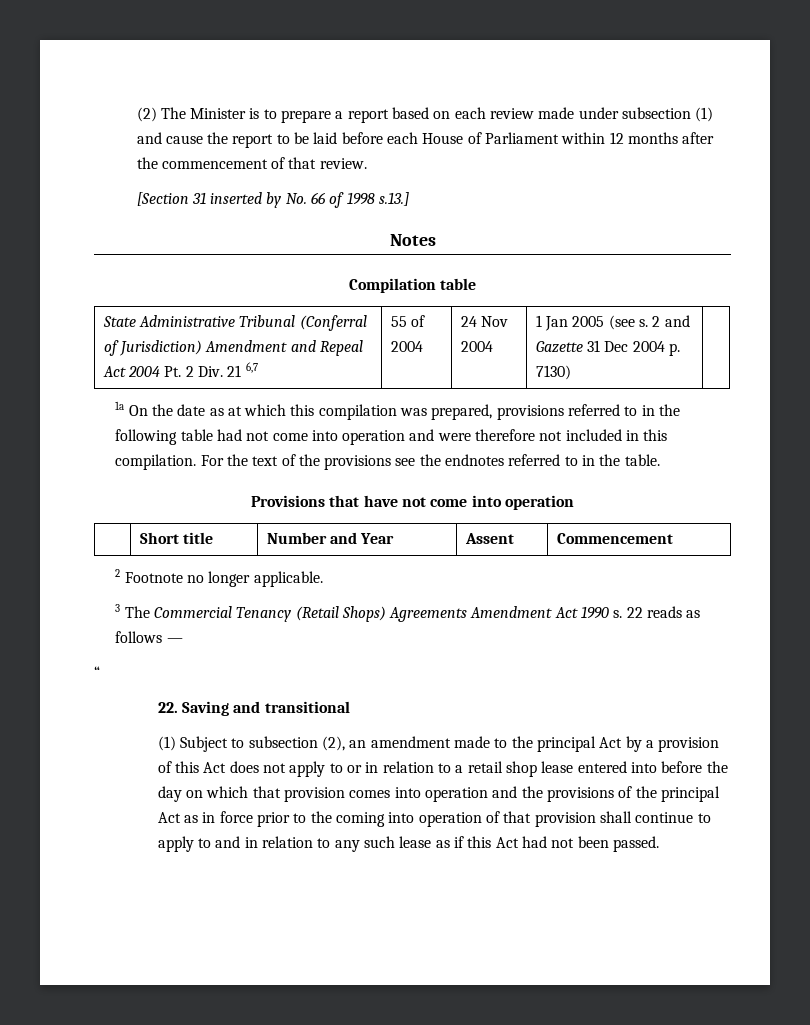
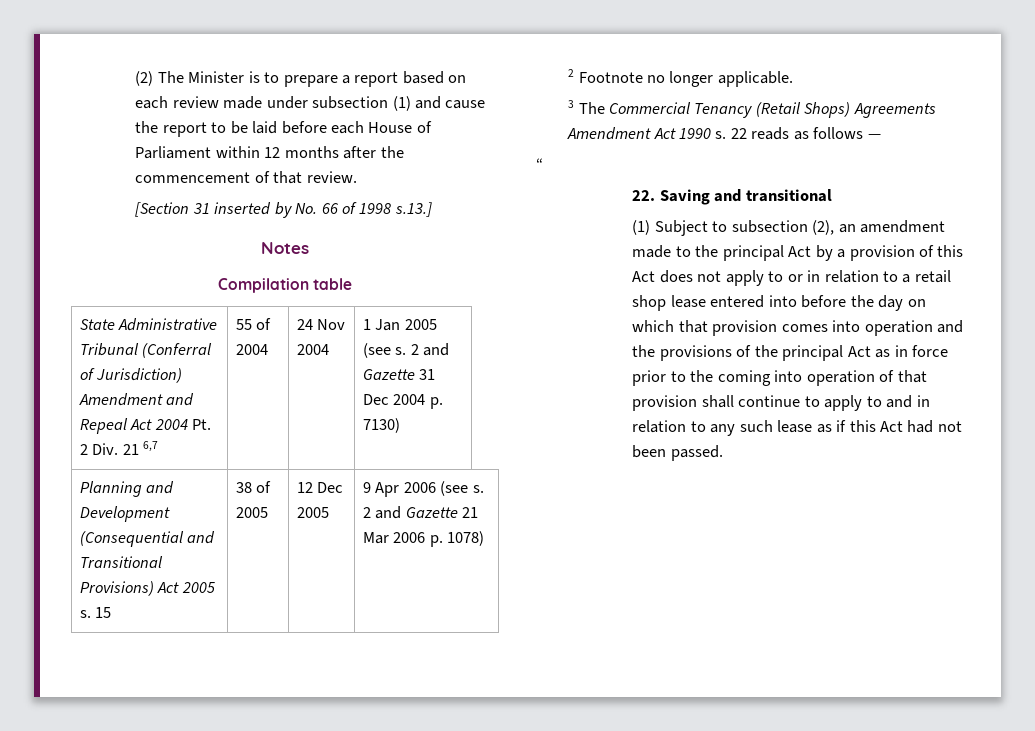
[115,401,681,420] [115,429,668,445] [115,454,660,470] [251,495,574,510] [139,532,213,544] [266,532,395,544] [464,533,514,544] [556,533,673,544] | // 1a On the date as at which this compilation was prepared, provisions referred to in the following table had not come into operation and were therefore not included in this compilation. For the text of the provisions see the endnotes referred to in the table. // Provisions that have not come into operation // | Short title | Number and Year | Assent | Commencement -> [79,481,175,497] [79,506,170,522] [79,531,216,547] [79,556,163,568] [79,581,215,596] [79,607,112,618] [235,481,272,493] [235,507,268,518] [296,482,344,493] [296,507,329,518] [362,481,484,497] [362,506,479,519] [362,531,485,547] // Planning and Development (Consequential and Transitional Provisions) Act 2005 s. 15 | 38 of 2005 | 12 Dec 2005 | 9 Apr 2006 (see s. 2 and Gazette 21 Mar 2006 p. 1078)

